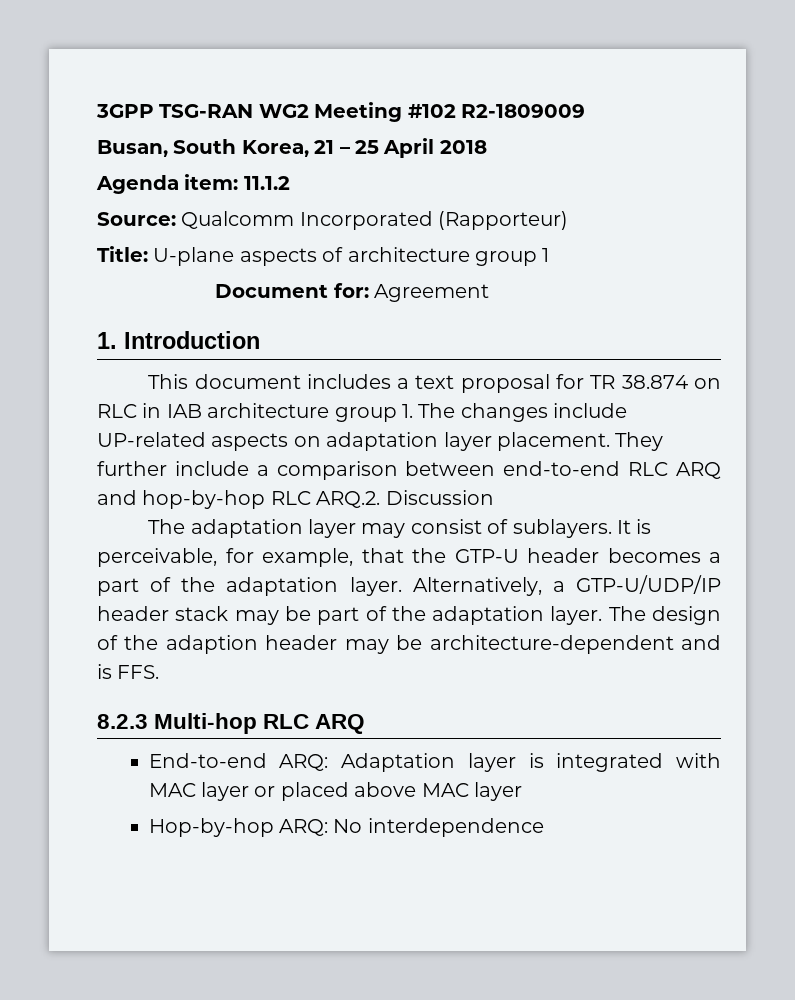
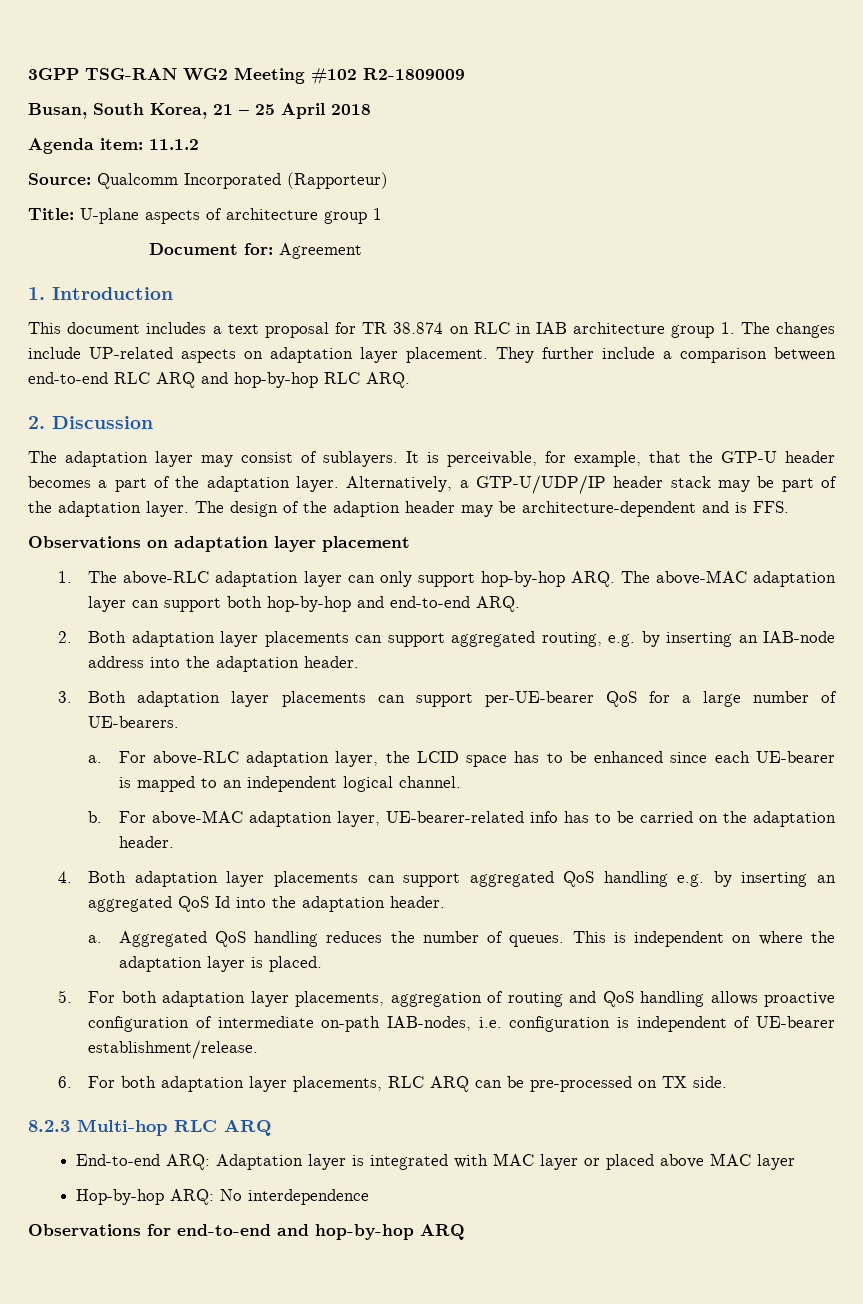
[316,491,381,508] ARQ.2. -> [366,372,410,388] [28,416,45,429] ARQ. // 2.
(160, 672) none -> [28,536,410,552] [58,570,836,587] [88,596,521,612] [58,631,836,647] [88,656,360,672] [58,691,838,707] [88,716,180,728] [88,751,835,767] [118,776,461,792] [88,810,837,827] [118,836,174,848] [58,871,837,887] [88,896,446,912] [88,931,835,947] [118,956,322,972] [58,990,836,1007] [88,1016,836,1032] [88,1040,259,1059] [58,1076,728,1092] // Observations on adaptation layer placement // 1. The above-RLC adaptation layer can only support hop-by-hop ARQ. The above-MAC adaptation layer can support both hop-by-hop and end-to-end ARQ. // 2. Both adaptation layer placements can support aggregated routing, e.g. by inserting an IAB-node address into the adaptation header. // 3. Both adaptation layer placements can support per-UE-bearer QoS for a large number of UE-bearers. // a. For above-RLC adaptation layer, the LCID space has to be enhanced since each UE-bearer is mapped to an independent logical channel. // b. For above-MAC adaptation layer, UE-bearer-related info has to be carried on the adaptation header. // 4. Both adaptation layer placements can support aggregated QoS handling e.g. by inserting an aggregated QoS Id into the adaptation header. // a. Aggregated QoS handling reduces the number of queues. This is independent on where the adaptation layer is placed. // 5. For both adaptation layer placements, aggregation of routing and QoS handling allows proactive configuration of intermediate on-path IAB-nodes, i.e. configuration is independent of UE-bearer establishment/release. // 6. For both adaptation layer placements, RLC ARQ can be pre-processed on TX side.
(544, 827) none -> [28,1224,465,1240] // Observations for end-to-end and hop-by-hop ARQ

